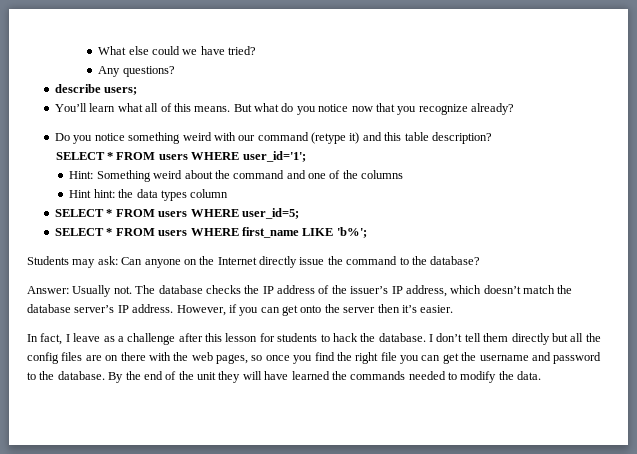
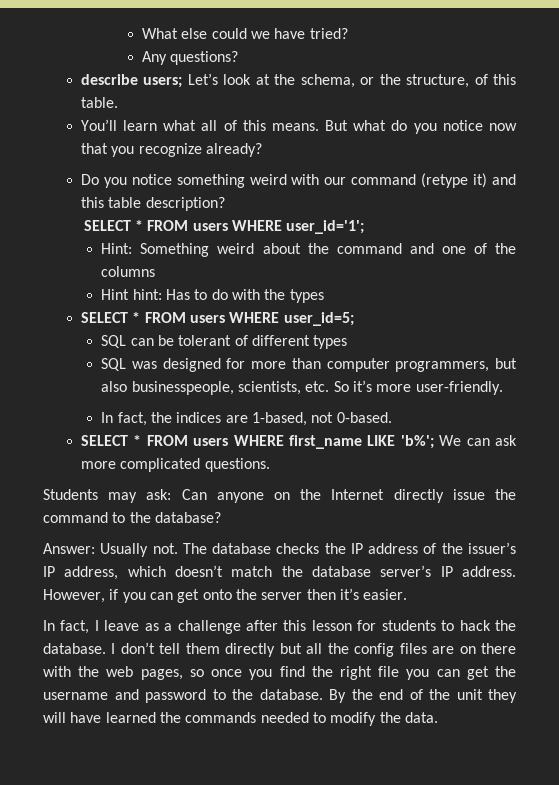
(138, 91) none -> [187,73,516,88] [80,97,118,108] Let’s look at the schema, or the structure, of this table.
[118,189,229,201] the data types column -> [165,289,324,303] Has to do with the types
(299, 213) none -> [101,335,348,349] [101,358,517,372] [101,380,503,395] [101,412,392,426] // SQL can be tolerant of different types // SQL was designed for more than computer programmers, but also businesspeople, scientists, etc. So it’s more user-friendly. // In fact, the indices are 1-based, not 0-based.
(367, 232) none -> [439,435,518,446] [80,458,270,472] We can ask more complicated questions.

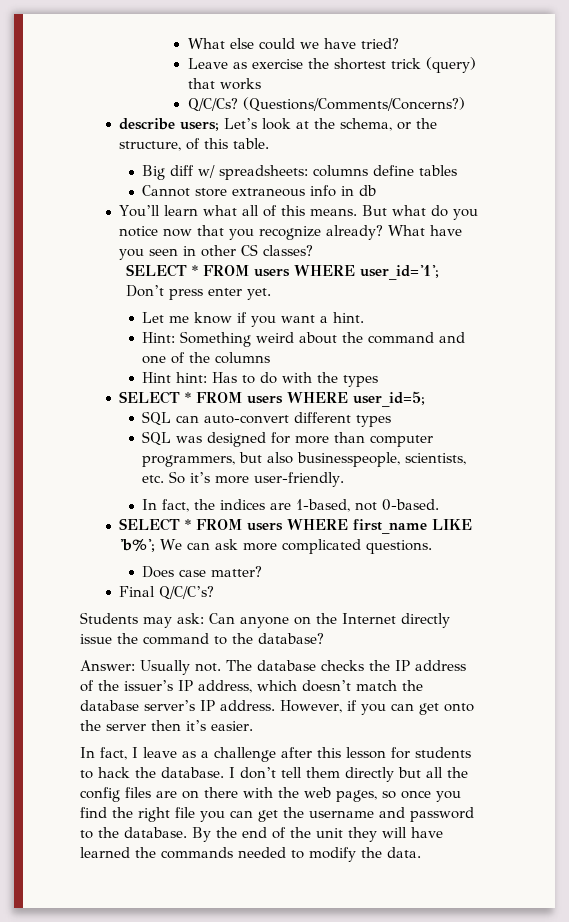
[142,51,239,65] Any questions? -> [187,57,476,73] [187,78,261,90] [187,97,465,112] Leave as exercise the shortest trick (query) that works // Q/C/Cs? (Questions/Comments/Concerns?)
(118, 102) none -> [142,165,458,180] [142,185,377,197] // Big diff w/ spreadsheets: columns define tables // Cannot store extraneous info in db
[80,173,517,188] [80,197,225,211] // Do you notice something weird with our command (retype it) and this table description? -> [388,225,463,236] [119,244,314,260] What have you seen in other CS classes?
(365, 227) none -> [125,285,271,300] [142,312,365,327] Don’t press enter yet. // Let me know if you want a hint.
[157,335,248,346] be tolerant of -> [204,415,290,424] auto-convert
(270, 465) none -> [142,566,263,578] [119,586,215,600] // Does case matter? // Final Q/C/C’s?

